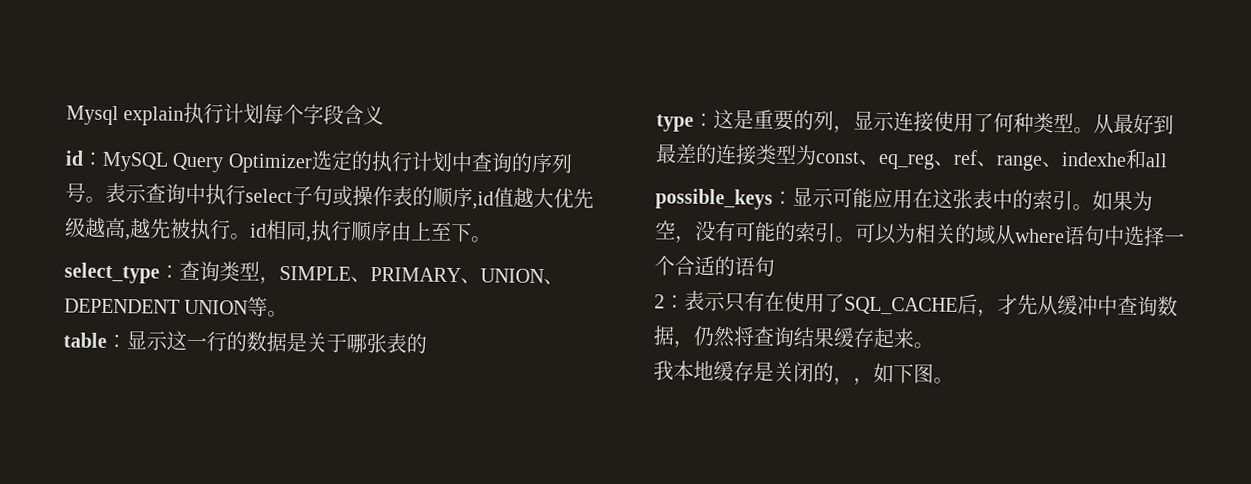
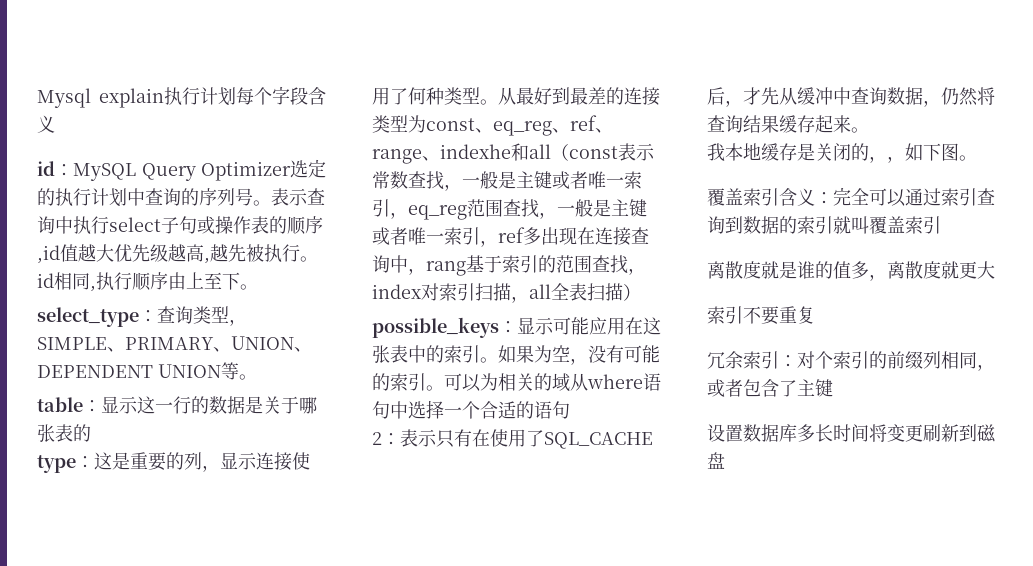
(1168, 160) none -> [551,143,655,161] [372,171,642,191] [372,199,647,220] [372,227,649,247] [372,255,646,276] [372,283,641,303] （const表示常数查找，一般是主键或者唯一索引，eq_reg范围查找，一般是主键或者唯一索引，ref多出现在连接查询中，rang基于索引的范围查找，index对索引扫描，all全表扫描）
(954, 380) none -> [707,187,995,207] [707,216,941,234] [707,261,995,281] [707,306,815,325] [707,351,995,371] [707,379,833,397] [707,424,996,443] [707,452,725,469] // 覆盖索引含义：完全可以通过索引查询到数据的索引就叫覆盖索引 // 离散度就是谁的值多，离散度就更大 // 索引不要重复 // 冗余索引：对个索引的前缀列相同，或者包含了主键 // 设置数据库多长时间将变更刷新到磁盘

